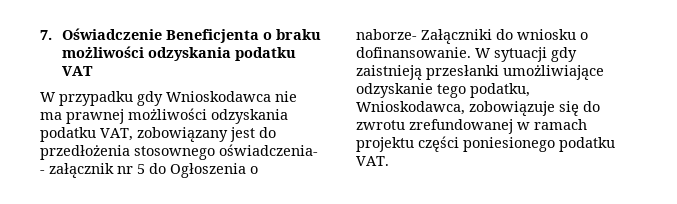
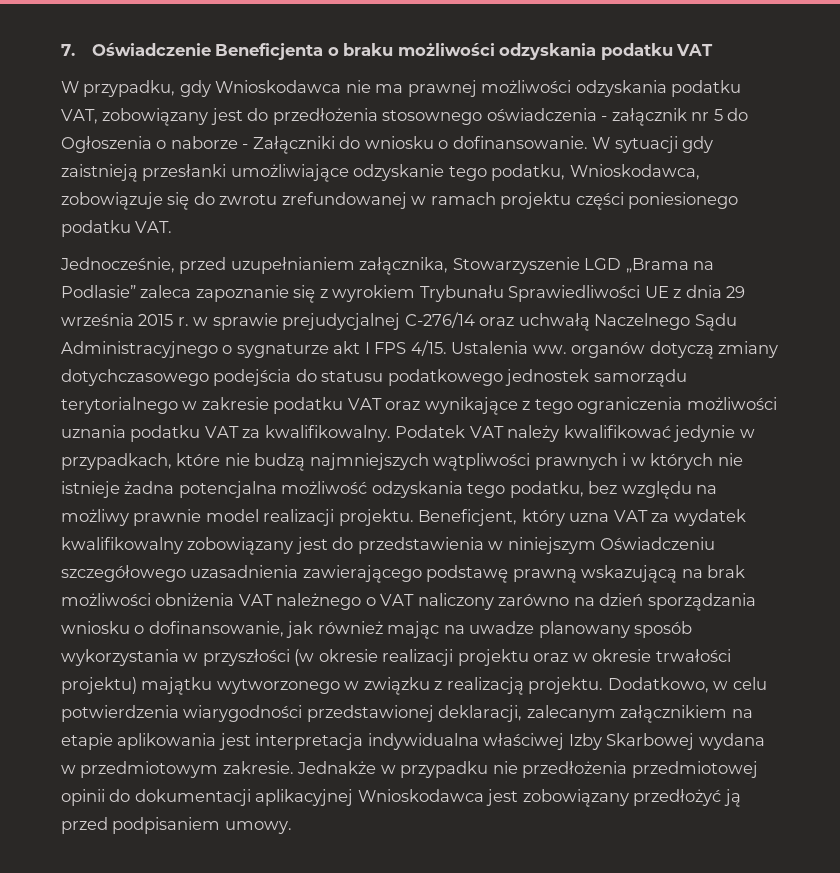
[59,91,133,106] przypadku -> [83,80,176,97] przypadku,
[219,144,318,156] oświadczenia- -> [486,108,597,121] oświadczenia
[356,29,417,40] naborze- -> [170,136,249,149] naborze -
(389, 161) none -> [60,257,715,275] [61,285,746,303] [61,312,737,331] [61,340,779,359] [61,369,687,387] [61,397,777,415] [61,425,755,442] [61,453,743,471] [61,481,718,499] [61,509,746,526] [61,537,716,555] [61,565,746,583] [61,593,756,611] [61,621,693,639] [61,649,731,666] [61,677,767,695] [61,705,753,723] [61,733,765,750] [61,761,758,778] [61,789,741,807] [61,817,292,834] // Jednocześnie, przed uzupełnianiem załącznika, Stowarzyszenie LGD „Brama na Podlasie” zaleca zapoznanie się z wyrokiem Trybunału Sprawiedliwości UE z dnia 29 września 2015 r. w sprawie prejudycjalnej C-276/14 oraz uchwałą Naczelnego Sądu Administracyjnego o sygnaturze akt I FPS 4/15. Ustalenia ww. organów dotyczą zmiany dotychczasowego podejścia do statusu podatkowego jednostek samorządu terytorialnego w zakresie podatku VAT oraz wynikające z tego ograniczenia możliwości uznania podatku VAT za kwalifikowalny. Podatek VAT należy kwalifikować jedynie w przypadkach, które nie budzą najmniejszych wątpliwości prawnych i w których nie istnieje żadna potencjalna możliwość odzyskania tego podatku, bez względu na możliwy prawnie model realizacji projektu. Beneficjent, który uzna VAT za wydatek kwalifikowalny zobowiązany jest do przedstawienia w niniejszym Oświadczeniu szczegółowego uzasadnienia zawierającego podstawę prawną wskazującą na brak możliwości obniżenia VAT należnego o VAT naliczony zarówno na dzień sporządzania wniosku o dofinansowanie, jak również mając na uwadze planowany sposób wykorzystania w przyszłości (w okresie realizacji projektu oraz w okresie trwałości projektu) majątku wytworzonego w związku z realizacją projektu. Dodatkowo, w celu potwierdzenia wiarygodności przedstawionej deklaracji, zalecanym załącznikiem na etapie aplikowania jest interpretacja indywidualna właściwej Izby Skarbowej wydana w przedmiotowym zakresie. Jednakże w przypadku nie przedłożenia przedmiotowej opinii do dokumentacji aplikacyjnej Wnioskodawca jest zobowiązany przedłożyć ją przed podpisaniem umowy.

